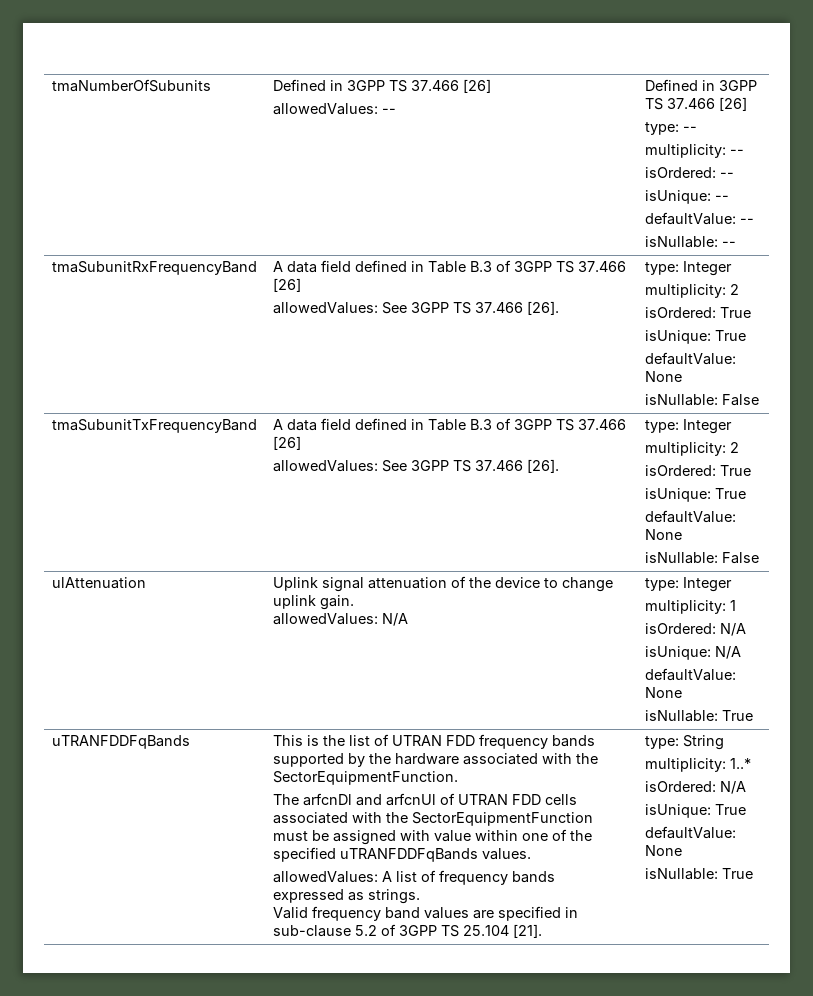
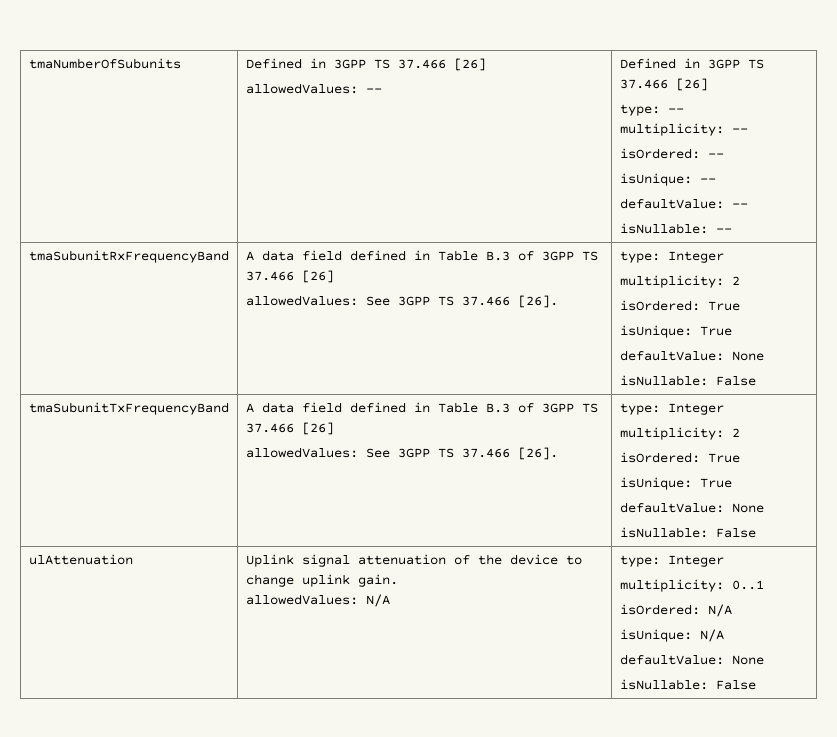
[730,600,737,611] 1 -> [731,580,764,590] 0..1
[722,710,754,721] [52,735,191,749] [273,734,596,749] [273,753,599,767] [273,771,459,785] [273,793,578,806] [273,812,594,826] [273,829,593,845] [273,847,532,862] [273,870,556,885] [273,889,421,904] [273,906,579,921] [273,924,543,938] [645,735,725,750] [645,758,752,772] [645,781,747,794] [645,804,747,818] [645,826,737,839] [645,845,683,856] [645,868,754,880] True // uTRANFDDFqBands | This is the list of UTRAN FDD frequency bands supported by the hardware associated with the SectorEquipmentFunction. // The arfcnDl and arfcnUl of UTRAN FDD cells associated with the SectorEquipmentFunction must be assigned with value within one of the specified uTRANFDDFqBands values. // allowedValues: A list of frequency bands expressed as strings. // Valid frequency band values are specified in sub-clause 5.2 of 3GPP TS 25.104 [21]. | type: String // multiplicity: 1..* // isOrdered: N/A // isUnique: True // defaultValue: None // isNullable: True -> [715,680,756,690] False

